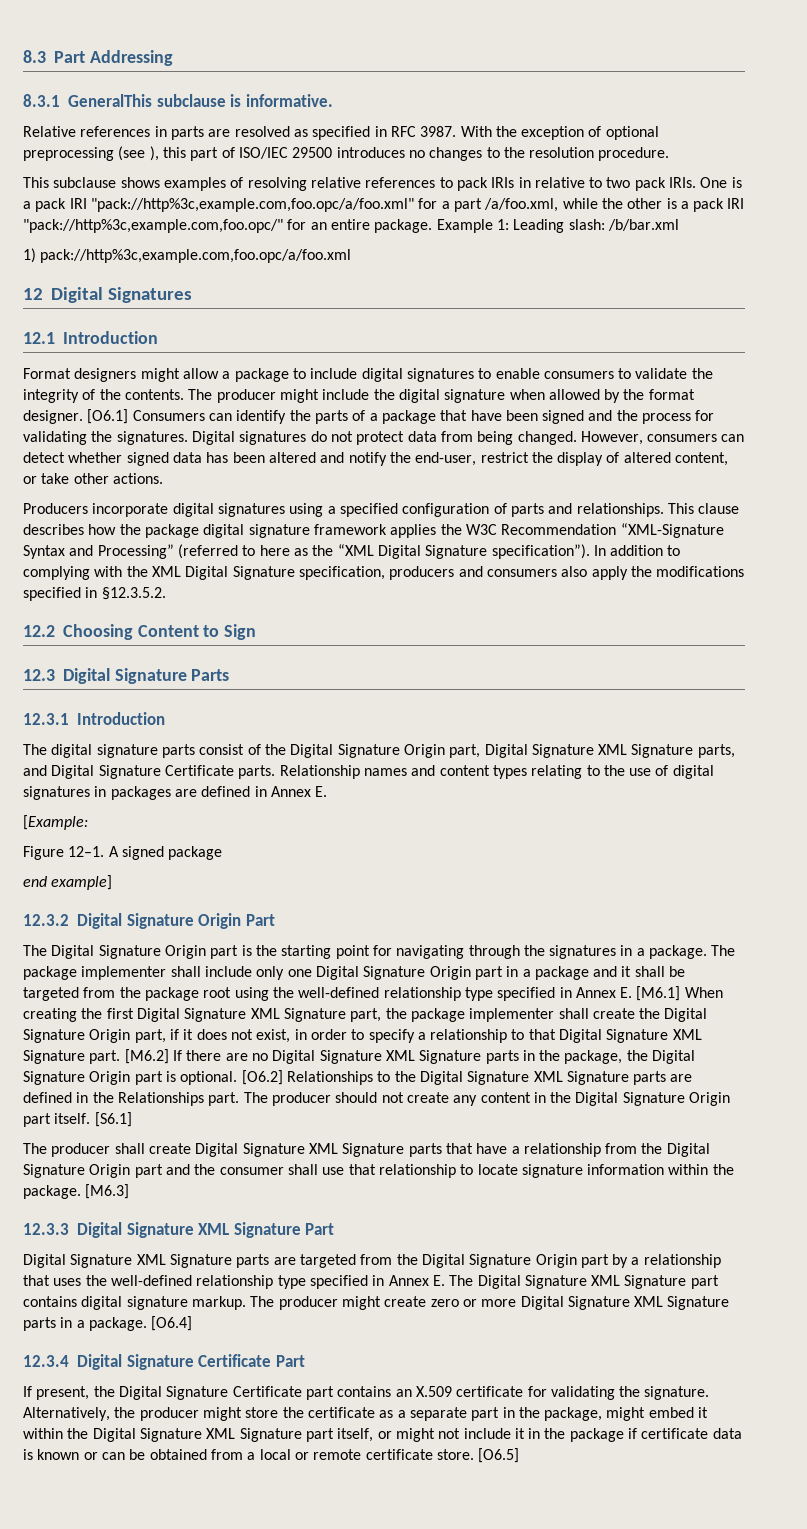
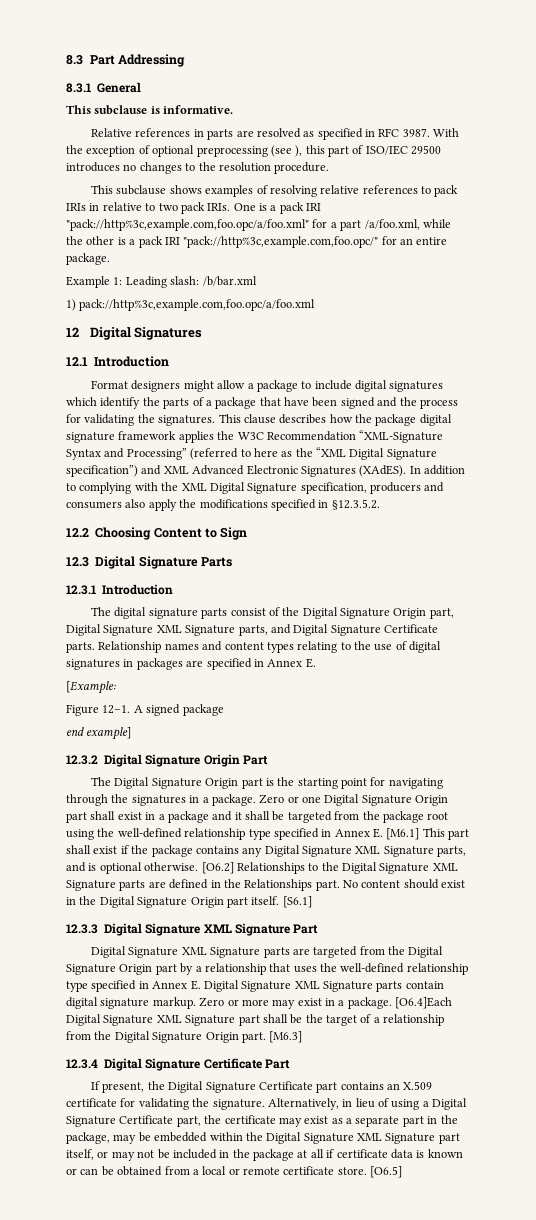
[68,94,152,107] GeneralThis -> [97,82,142,93] [66,105,91,114] General // This
(433, 226) none -> (110, 259) //
[478,368,713,379] [23,389,695,403] [23,409,232,424] to enable consumers to validate the integrity of the contents. The producer might include the digital signature when allowed by the format designer. [O6.1] Consumers can -> [66,397,97,406] which
[191,431,745,445] [23,452,729,466] [23,473,163,484] [23,503,664,517] Digital signatures do not protect data from being changed. However, consumers can detect whether signed data has been altered and notify the end-user, restrict the display of altered content, or take other actions. // Producers incorporate digital signatures using a specified configuration of parts and relationships. -> (216, 420) none
[491,544,590,559] specification”). -> [66,465,407,477] specification”) and XML Advanced Electronic Signatures (XAdES).
[201,786,251,797] defined -> [206,658,252,670] specified
[711,945,736,956] [23,966,285,980] The package implementer shall include only -> [259,794,299,804] Zero or
(503, 973) none -> [90,811,142,820] shall exist
[684,987,723,998] [23,1008,708,1022] [23,1029,702,1043] [23,1049,696,1064] [23,1071,238,1085] When creating the first Digital Signature XML Signature part, the package implementer shall create the Digital Signature Origin part, if it does not exist, in order to specify a relationship to that Digital Signature XML Signature part. [M6.2] If there are no Digital Signature XML Signature parts in the package, the Digital Signature Origin part is optional. -> [422,828,470,840] [66,845,467,857] [66,862,199,874] This part shall exist if the package contains any Digital Signature XML Signature parts, and is optional otherwise.
[243,1092,531,1106] The producer should not create any content -> [343,879,466,889] No content should exist
[23,1143,710,1157] [23,1164,734,1178] [23,1184,130,1199] // The producer shall create Digital Signature XML Signature parts that have a relationship from the Digital Signature Origin part and the consumer shall use that relationship to locate signature information within the package. [M6.3] -> (312, 902) none
[449,1275,719,1289] [23,1296,730,1310] [23,1316,193,1331] The Digital Signature XML Signature part contains digital signature markup. The producer might create zero or more Digital Signature XML Signature parts in a package. [O6.4] -> [203,980,444,992] [66,997,453,1009] [66,1014,445,1026] [66,1031,303,1043] Digital Signature XML Signature parts contain digital signature markup. Zero or more may exist in a package. [O6.4]Each Digital Signature XML Signature part shall be the target of a relationship from the Digital Signature Origin part. [M6.3]
[114,1407,375,1421] the producer might store the certificate -> [342,1098,468,1110] [66,1115,329,1127] in lieu of using a Digital Signature Certificate part, the certificate may exist
[606,1407,709,1421] might embed it -> [113,1132,208,1144] may be embedded
[395,1428,525,1442] might not include it -> [111,1149,217,1161] may not be included
(624, 1435) none -> [297,1149,324,1158] at all

